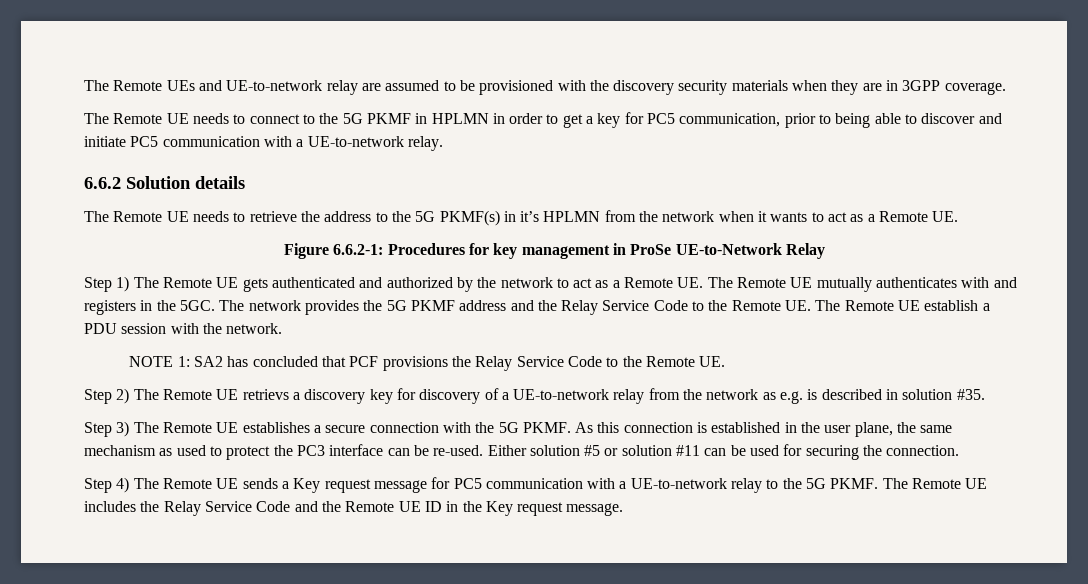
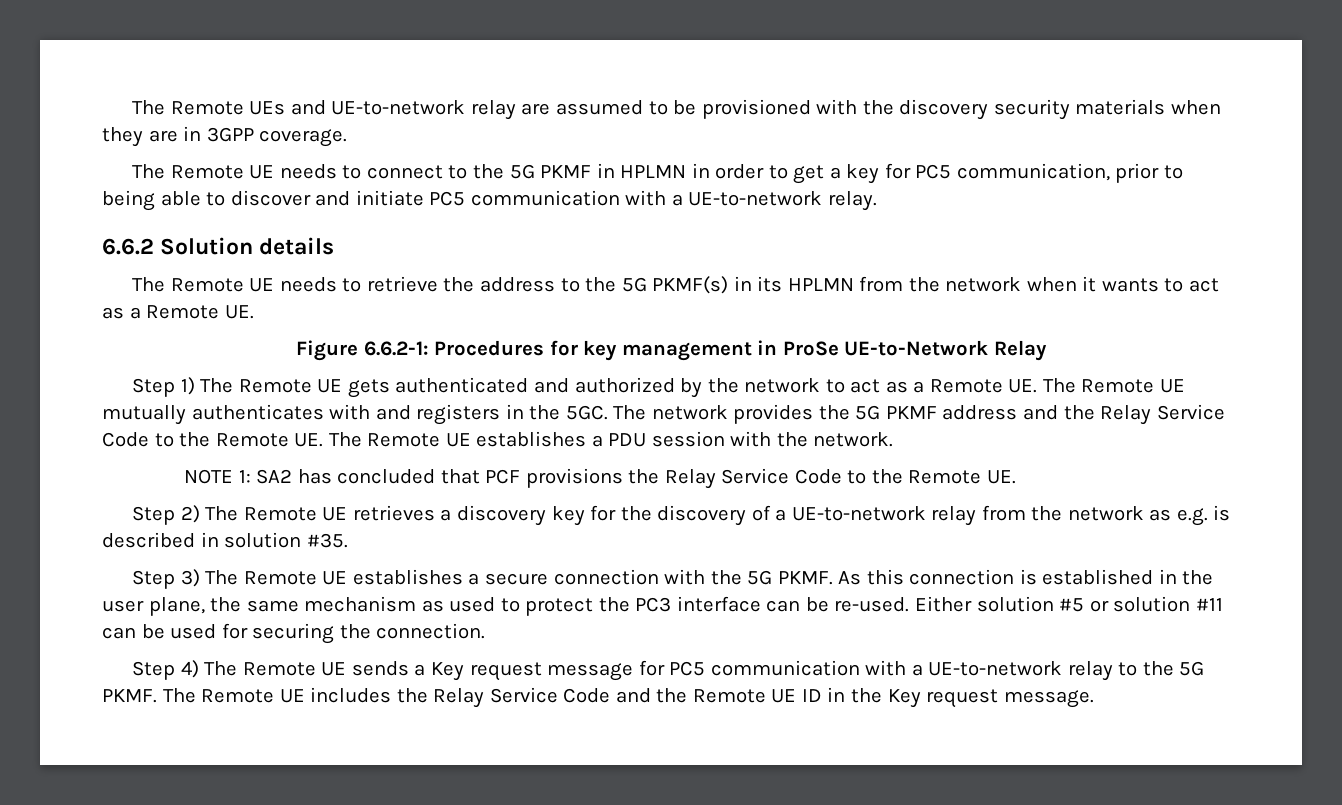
[520,211,540,222] it’s -> [757,276,783,292] its
[924,300,979,311] establish -> [476,431,587,447] establishes
[242,389,289,400] retrievs -> [352,505,435,521] retrieves
(416, 394) none -> [620,506,652,521] the

